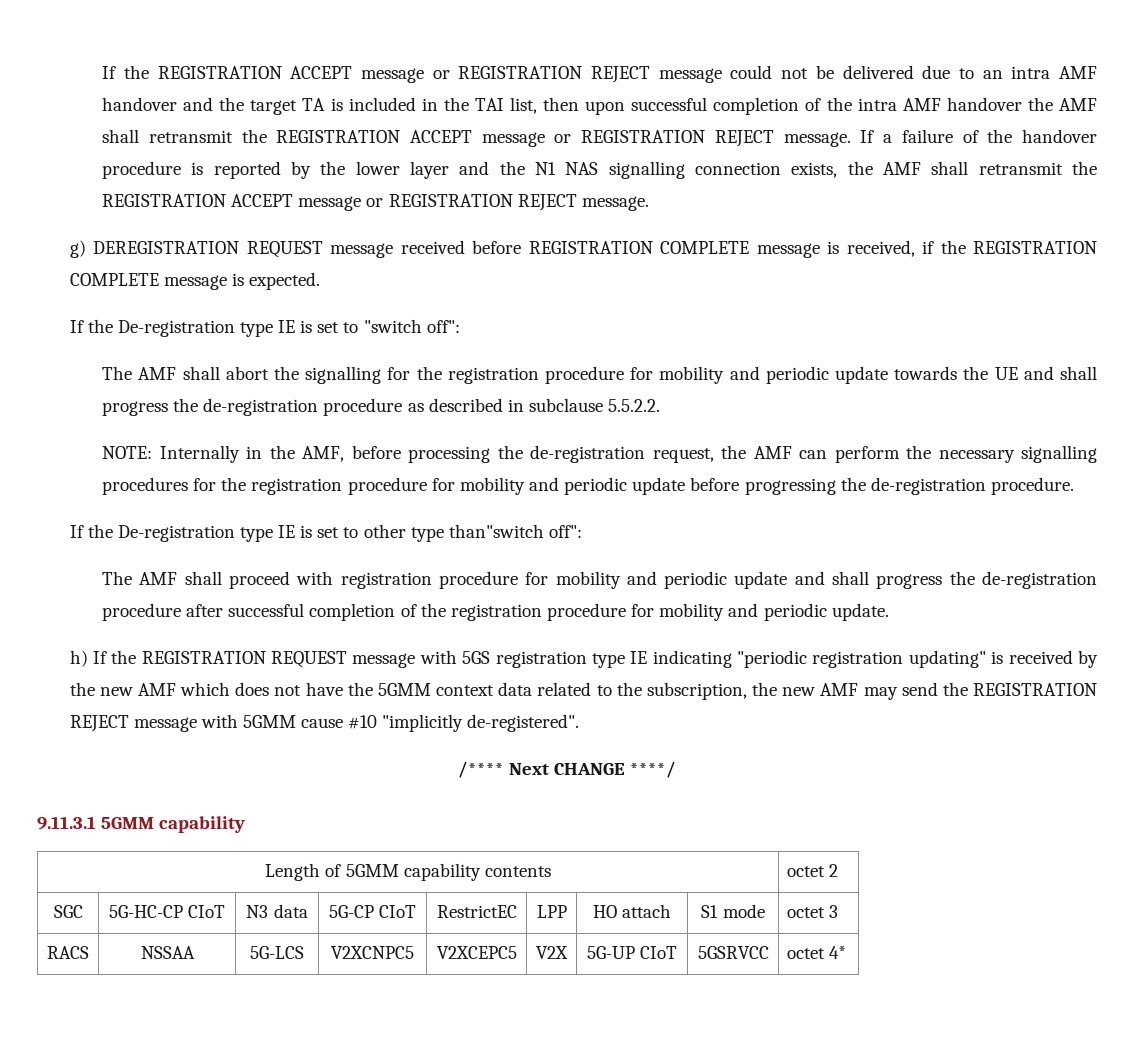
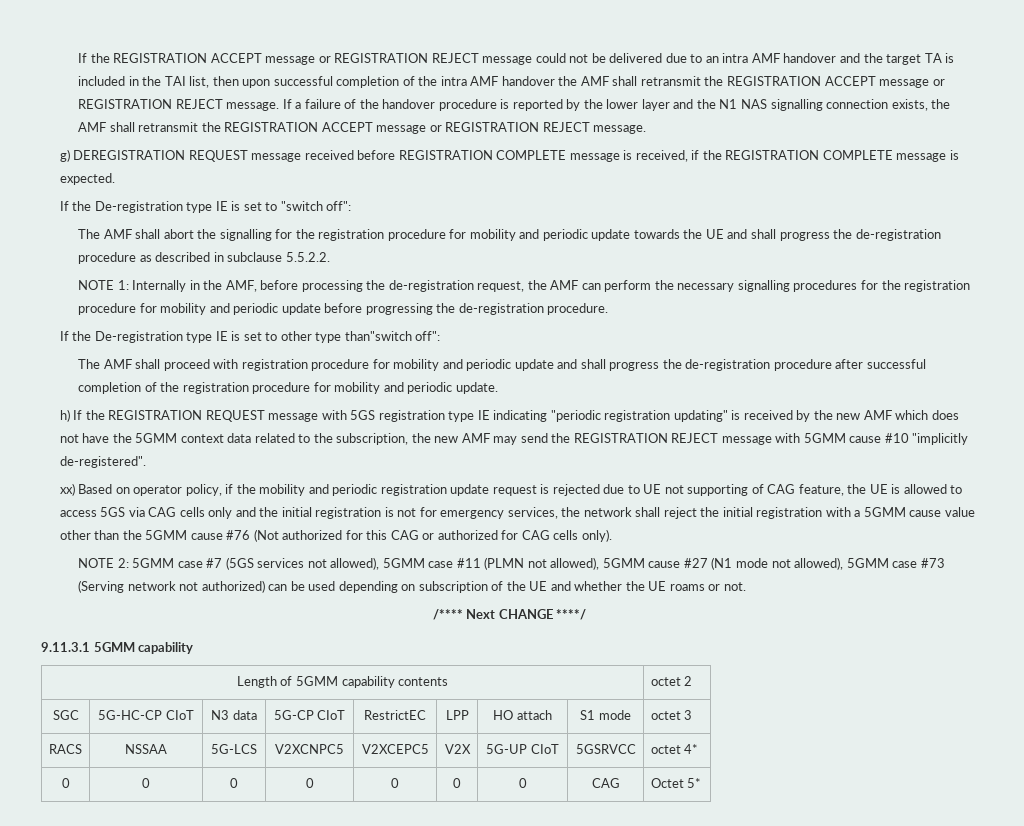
[102,446,153,459] NOTE: -> [78,280,129,290] NOTE 1:
(580, 723) none -> [59,483,963,496] [59,507,975,519] [59,529,612,542] [78,557,945,570] [78,580,746,593] // xx) Based on operator policy, if the mobility and periodic registration update request is rejected due to UE not supporting of CAG feature, the UE is allowed to access 5GS via CAG cells only and the initial registration is not for emergency services, the network shall reject the initial registration with a 5GMM cause value other than the 5GMM cause #76 (Not authorized for this CAG or authorized for CAG cells only). // NOTE 2: 5GMM case #7 (5GS services not allowed), 5GMM case #11 (PLMN not allowed), 5GMM cause #27 (N1 mode not allowed), 5GMM case #73 (Serving network not authorized) can be used depending on subscription of the UE and whether the UE roams or not.
(847, 952) none -> [61,778,70,788] [142,778,150,788] [230,778,238,788] [305,778,314,788] [391,778,399,788] [453,778,461,788] [518,778,527,788] [591,778,620,788] [650,778,702,788] // 0 | 0 | 0 | 0 | 0 | 0 | 0 | CAG | Octet 5*

